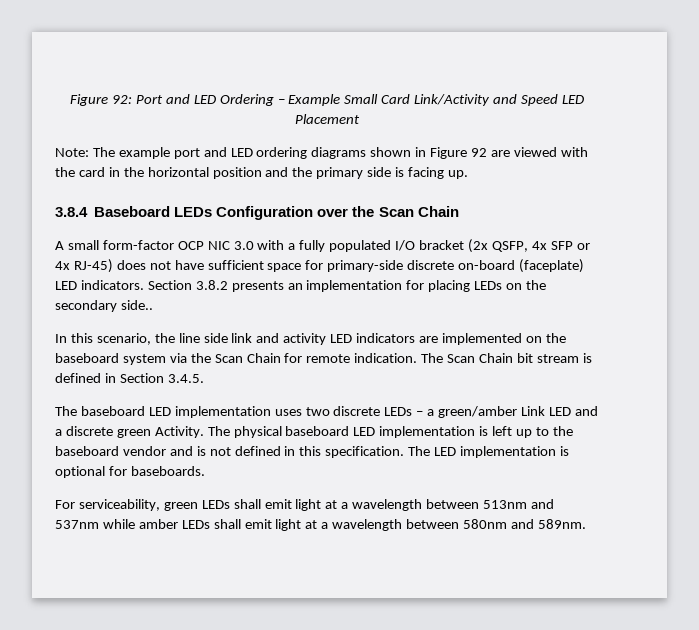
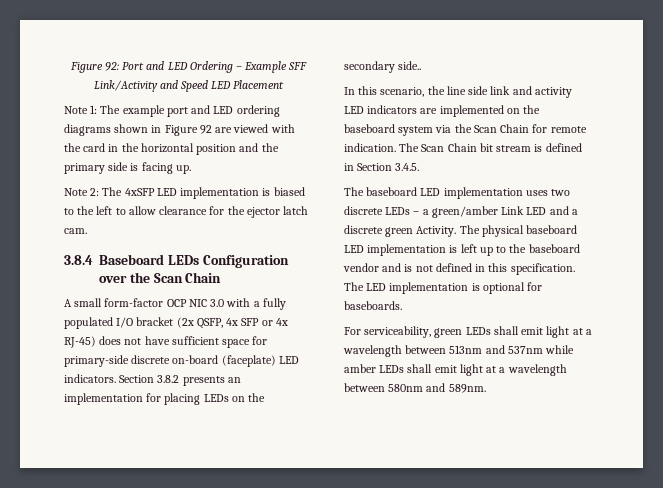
[344,94,411,104] Small Card -> [288,62,308,70] SFF
[55,148,89,157] Note: -> [64,105,98,114] Note 1:
(468, 174) none -> [64,187,305,199] [64,206,309,218] [64,228,87,234] // Note 2: The 4xSFP LED implementation is biased to the left to allow clearance for the ejector latch cam.

